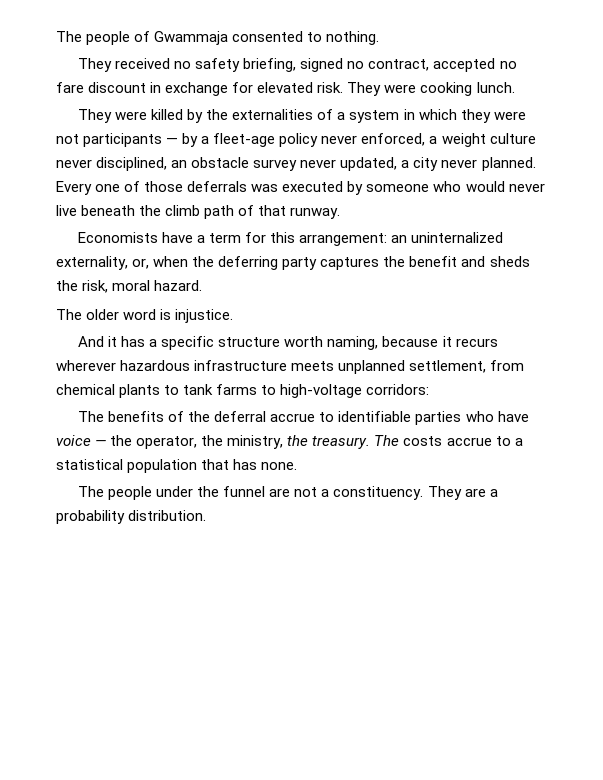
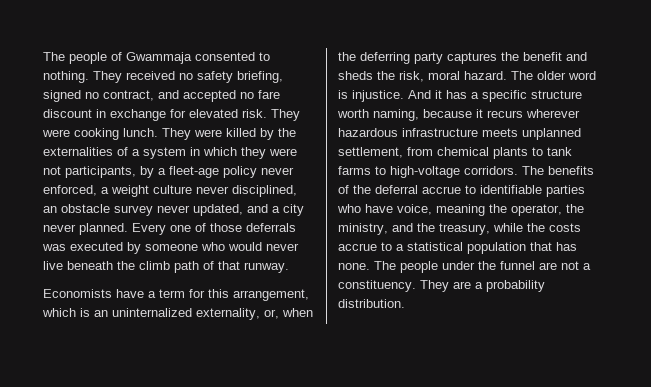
(380, 38) // -> (89, 77) none
(430, 65) none -> [158,90,179,99] and
(515, 87) // -> (158, 132) none
[83,133,179,147] participants — -> [65,166,136,178] participants,
(398, 164) none -> [247,204,268,213] and
[299,233,388,246] arrangement: -> [233,289,309,301] [42,308,90,317] arrangement, which is
(203, 285) // -> (507, 75) none
(234, 316) // -> (404, 96) none
[366,384,430,395] corridors: // -> [464,166,518,175] corridors.
[56,435,107,446] voice — -> [397,204,485,216] voice, meaning
[287,435,400,449] the treasury. The -> [392,223,545,235] and the treasury, while the
(298, 466) // -> (370, 266) none

